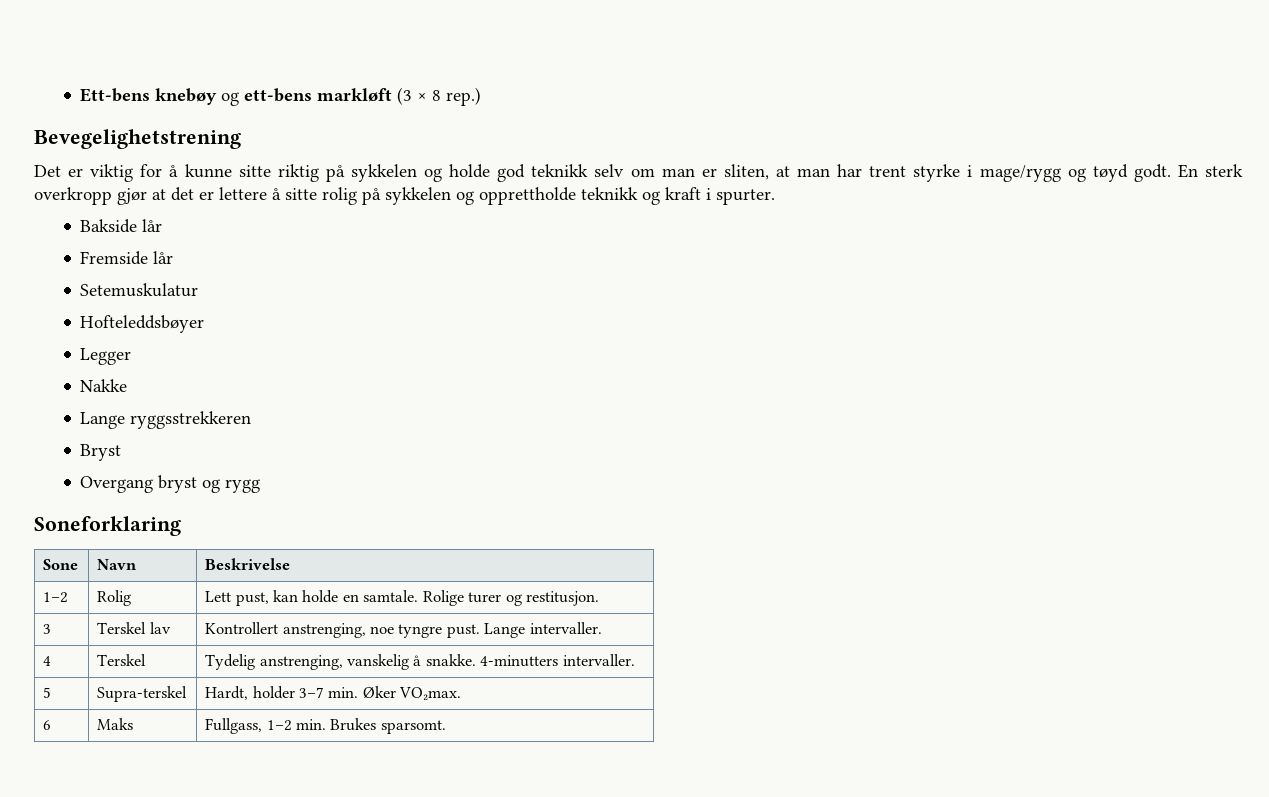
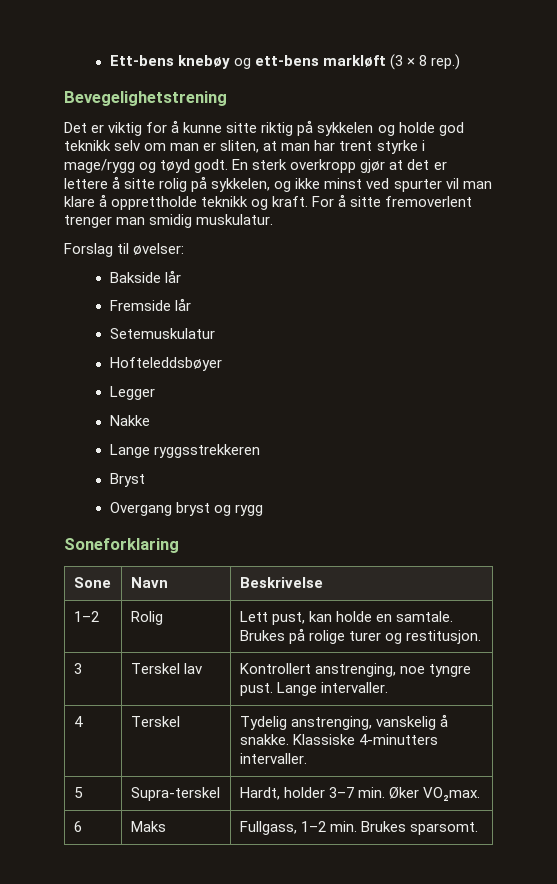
[385,187,775,205] sykkelen og opprettholde teknikk og kraft i spurter. -> [211,178,492,192] [64,194,473,210] [64,214,274,228] [64,243,185,257] sykkelen, og ikke minst ved spurter vil man klare å opprettholde teknikk og kraft. For å sitte fremoverlent trenger man smidig muskulatur. // Forslag til øvelser:
[422,590,464,606] Rolige -> [239,628,345,644] Brukes på rolige
(476, 660) none -> [292,734,355,745] Klassiske

